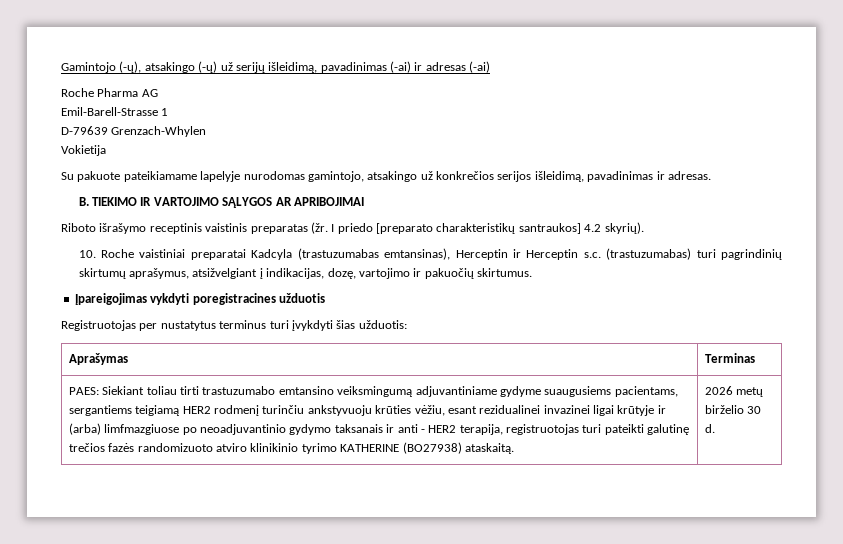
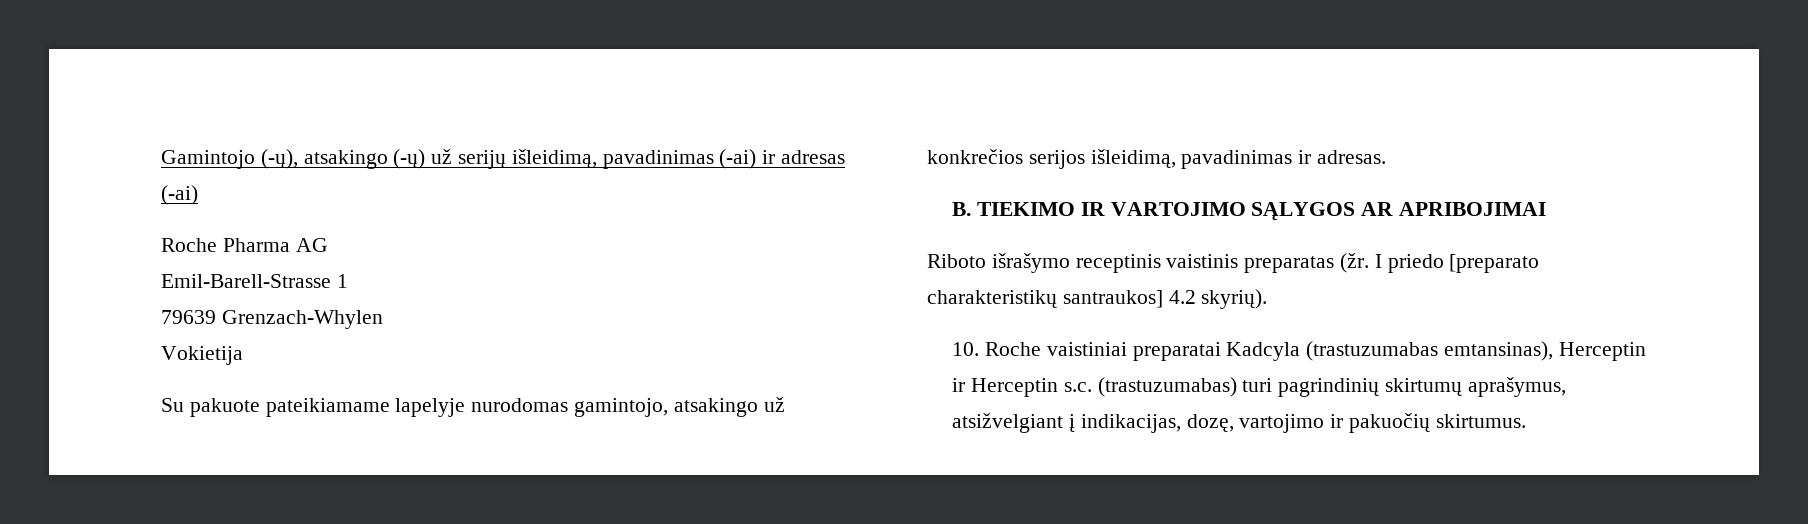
[61,126,108,135] D-79639 -> [161,310,216,324] 79639
[74,293,325,305] [61,320,407,331] [68,353,128,365] [704,353,755,363] [68,386,678,397] [68,405,666,416] [68,423,690,435] [68,442,514,454] [704,386,764,397] [704,405,762,414] [704,424,715,433] // Įpareigojimas vykdyti poregistracines užduotis // Registruotojas per nustatytus terminus turi įvykdyti šias užduotis: // Aprašymas | Terminas // PAES: Siekiant toliau tirti trastuzumabo emtansino veiksmingumą adjuvantiniame gydyme suaugusiems pacientams, sergantiems teigiamą HER2 rodmenį turinčiu ankstyvuoju krūties vėžiu, esant rezidualinei invazinei ligai krūtyje ir (arba) limfmazgiuose po neoadjuvantinio gydymo taksanais ir anti - HER2 terapija, registruotojas turi pateikti galutinę trečios fazės randomizuoto atviro klinikinio tyrimo KATHERINE (BO27938) ataskaitą. | 2026 metų birželio 30 d. -> (1526, 421) none

